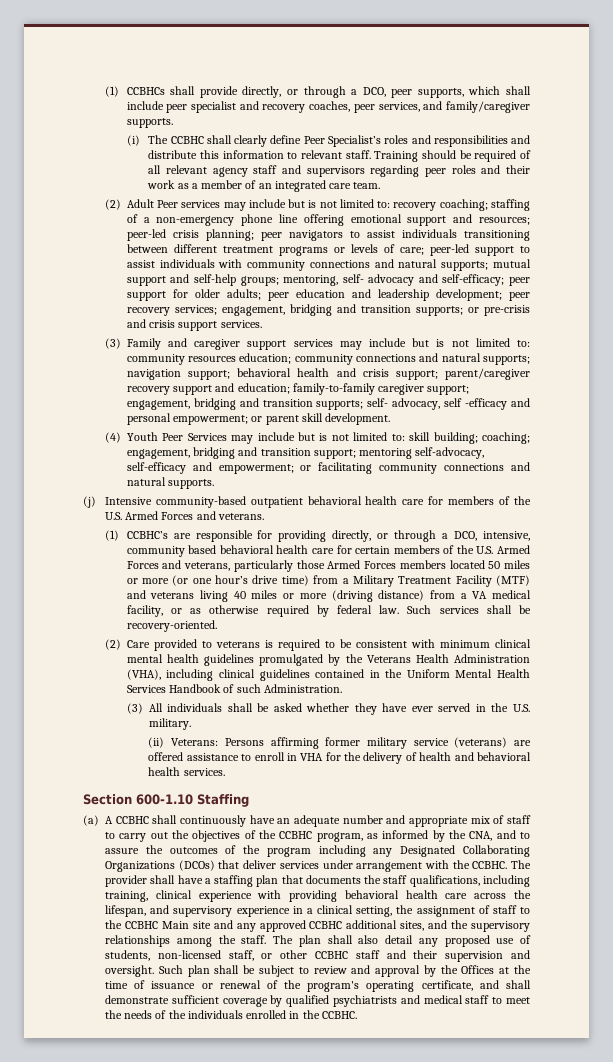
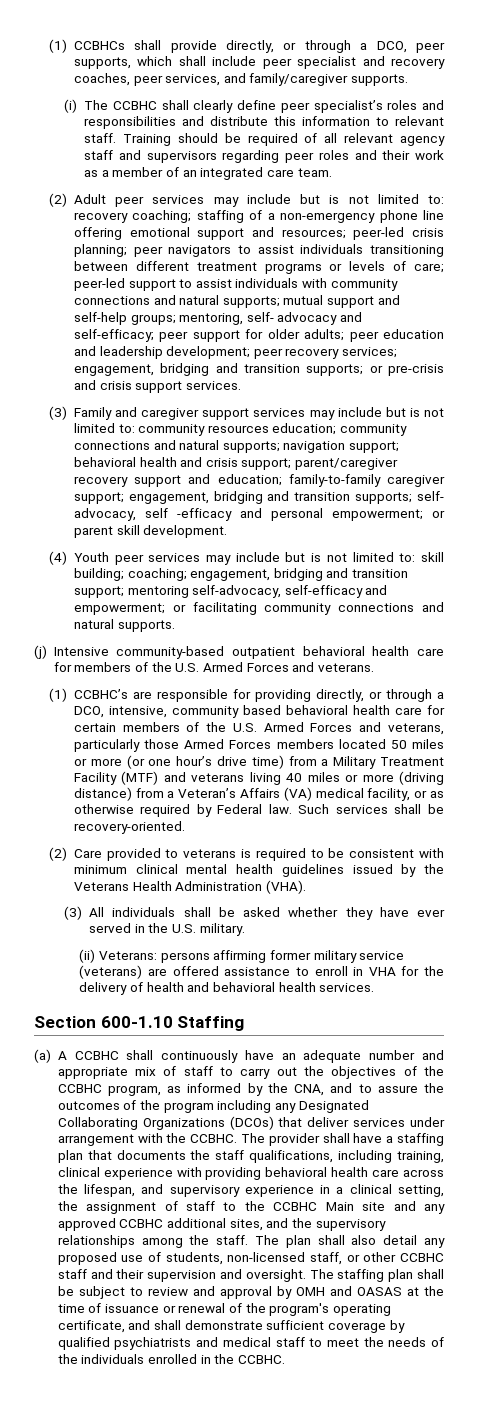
[303,135,381,147] Peer Specialist’s -> [280,100,383,113] peer specialist’s
[157,200,179,208] Peer -> [115,196,145,207] peer
[162,433,227,441] Peer Services -> [114,553,201,565] peer services
[472,591,488,599] VA -> [178,787,312,801] Veteran’s Affairs (VA)
[336,605,372,614] federal -> [217,804,263,814] Federal
[259,654,324,666] promulgated -> [352,864,393,874] issued
[126,669,530,681] [126,684,342,693] (VHA), including clinical guidelines contained in the Uniform Mental Health Services Handbook of such Administration. -> [265,880,306,894] (VHA).
[224,738,264,746] Persons -> [160,952,210,963] persons
[158,965,183,974] Such -> [309,1269,385,1282] The staffing
[440,965,495,974] the Offices -> [295,1286,402,1296] OMH and OASAS

